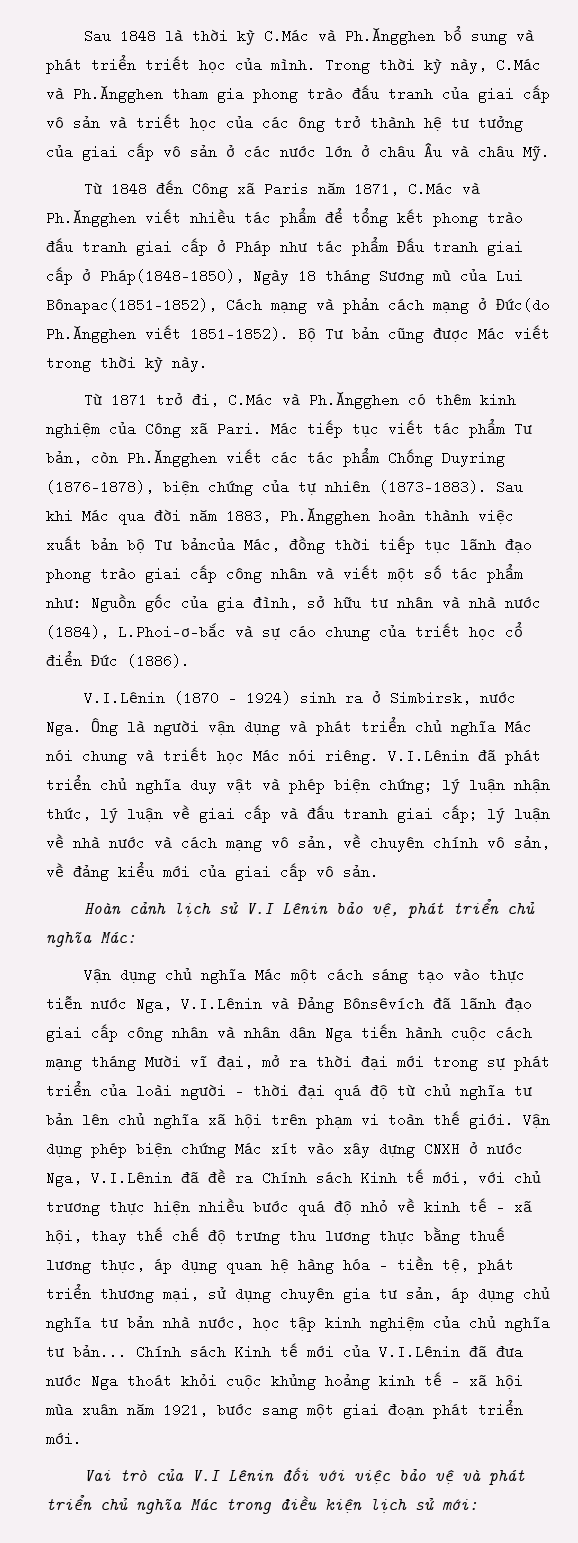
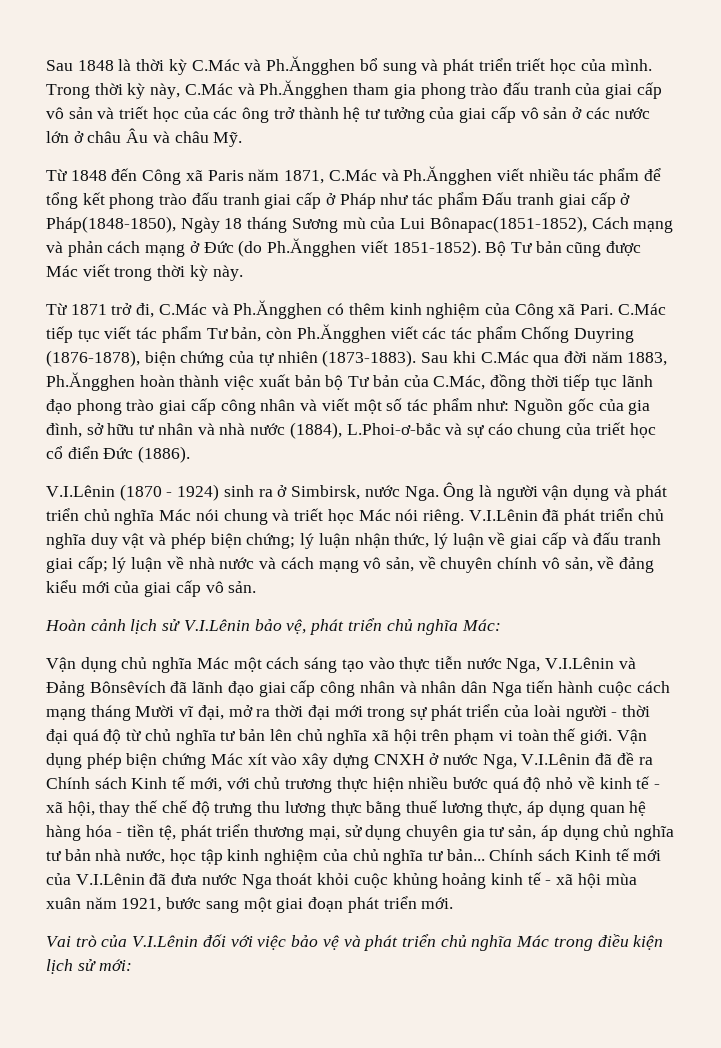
[496,298,550,312] Đức(do -> [203,240,263,257] Đức (do
[271,422,298,436] Mác -> [617,303,666,315] C.Mác
[82,509,109,523] Mác -> [480,351,529,363] C.Mác
[181,538,280,552] bảncủa Mác, -> [372,375,486,390] bản của C.Mác,
[246,903,329,915] V.I Lênin -> [183,619,250,631] V.I.Lênin
[192,1470,275,1482] V.I Lênin -> [132,935,199,947] V.I.Lênin

